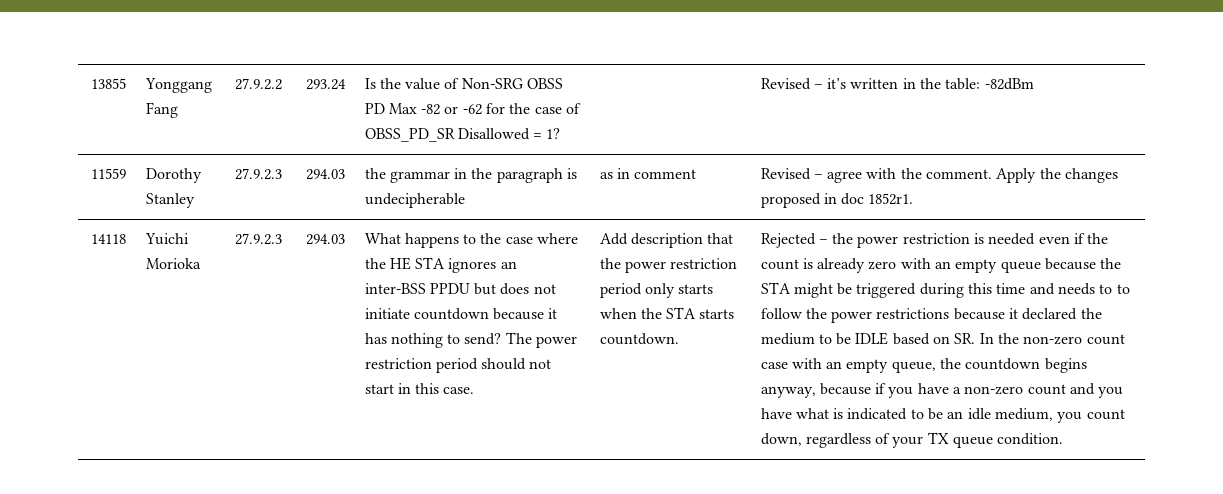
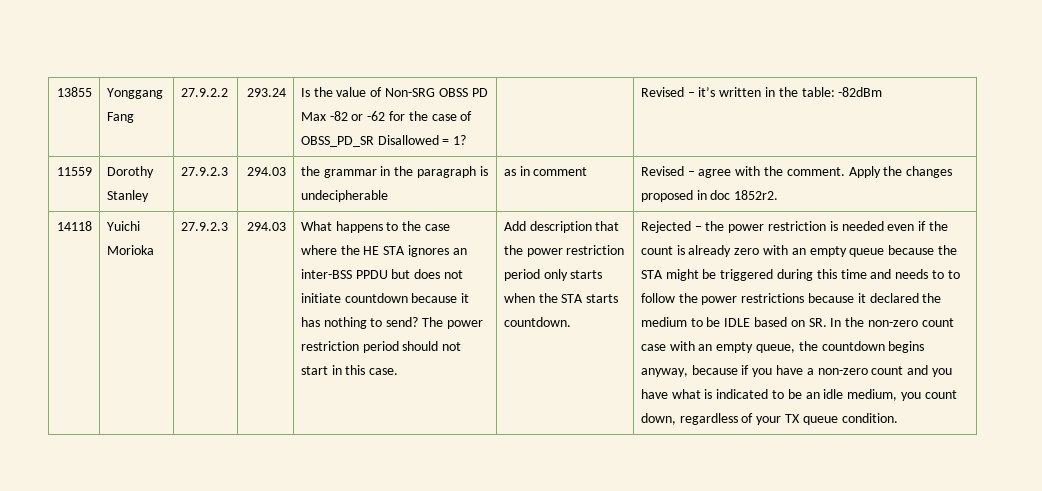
[868,193,914,205] 1852r1. -> [734,190,779,200] 1852r2.

